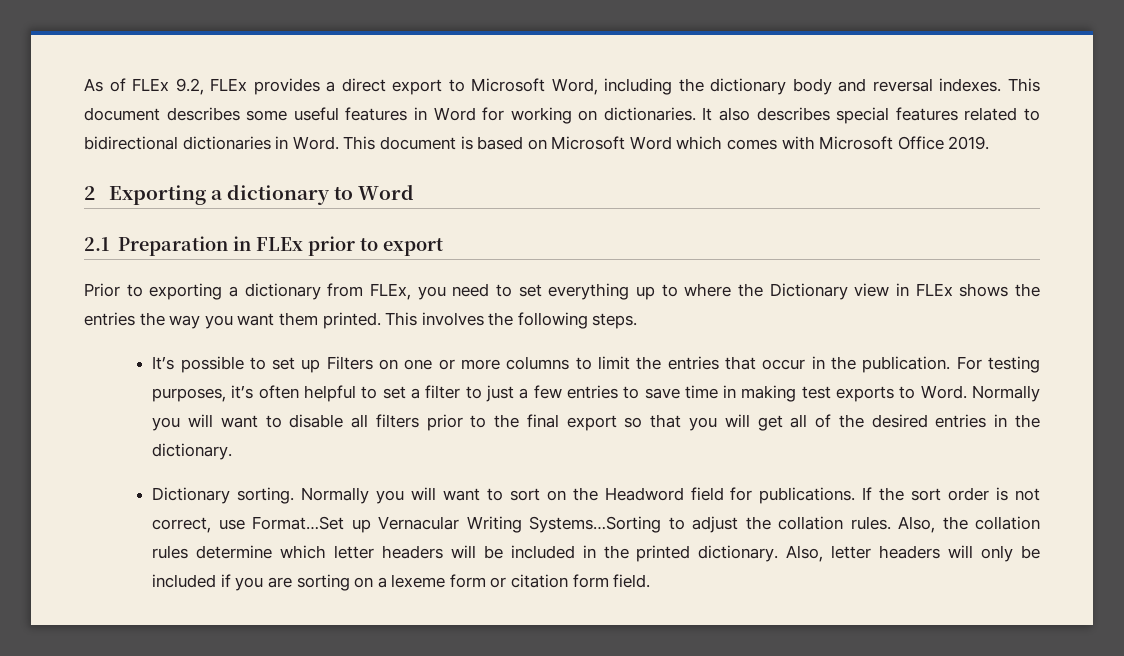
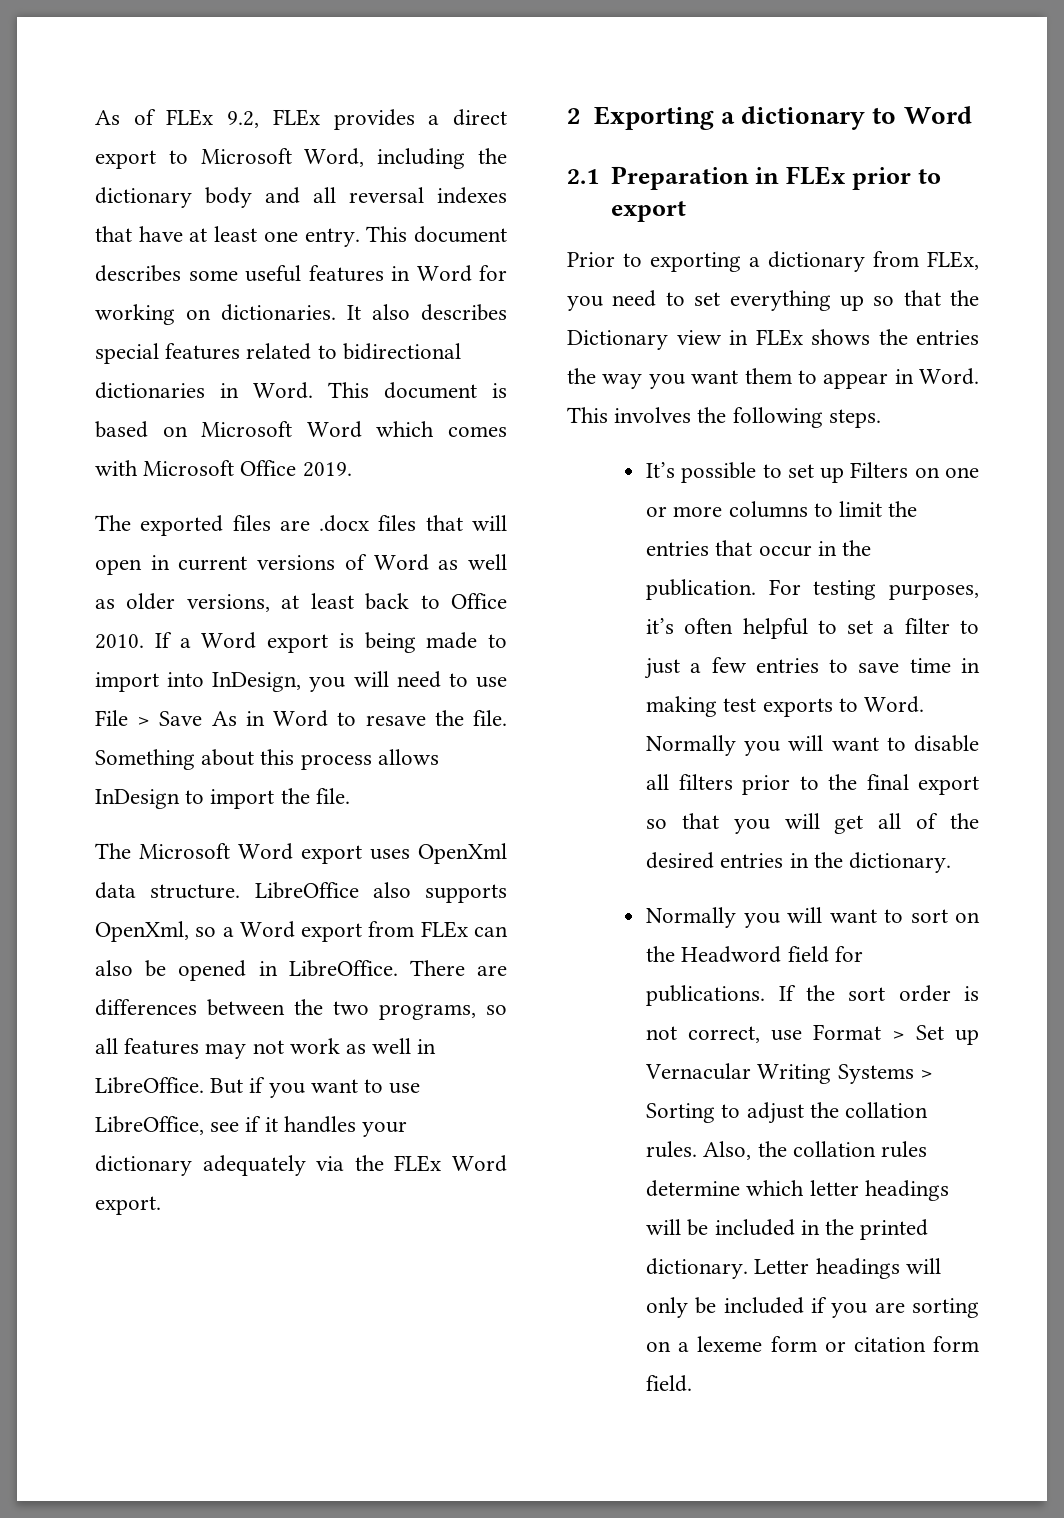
[872,78,1002,92] reversal indexes. -> [313,187,507,204] [95,226,360,247] all reversal indexes that have at least one entry.
(990, 143) none -> [95,515,507,536] [95,554,508,575] [95,593,507,612] [95,632,507,653] [95,671,508,692] [95,710,508,727] [95,749,439,770] [95,788,350,809] [95,843,507,864] [95,882,507,903] [95,921,508,942] [95,960,507,981] [95,999,507,1020] [95,1038,437,1059] [95,1077,421,1098] [95,1116,408,1137] [95,1155,508,1176] [95,1196,161,1215] // The exported files are .docx files that will open in current versions of Word as well as older versions, at least back to Office 2010. If a Word export is being made to import into InDesign, you will need to use File > Save As in Word to resave the file. Something about this process allows InDesign to import the file. // The Microsoft Word export uses OpenXml data structure. LibreOffice also supports OpenXml, so a Word export from FLEx can also be opened in LibreOffice. There are differences between the two programs, so all features may not work as well in LibreOffice. But if you want to use LibreOffice, see if it handles your dictionary adequately via the FLEx Word export.
[661,283,732,297] to where -> [873,290,941,306] so that
[322,312,381,329] printed. -> [797,368,979,389] to appear in Word.
[152,487,295,504] Dictionary sorting. -> (951, 862) none
[252,516,662,533] Format…Set up Vernacular Writing Systems…Sorting -> [813,1024,979,1045] [645,1063,933,1084] [646,1103,716,1123] Format > Set up Vernacular Writing Systems > Sorting
[381,545,443,559] headers -> [864,1180,949,1201] headings
[786,545,941,562] Also, letter headers -> [754,1258,900,1279] Letter headings

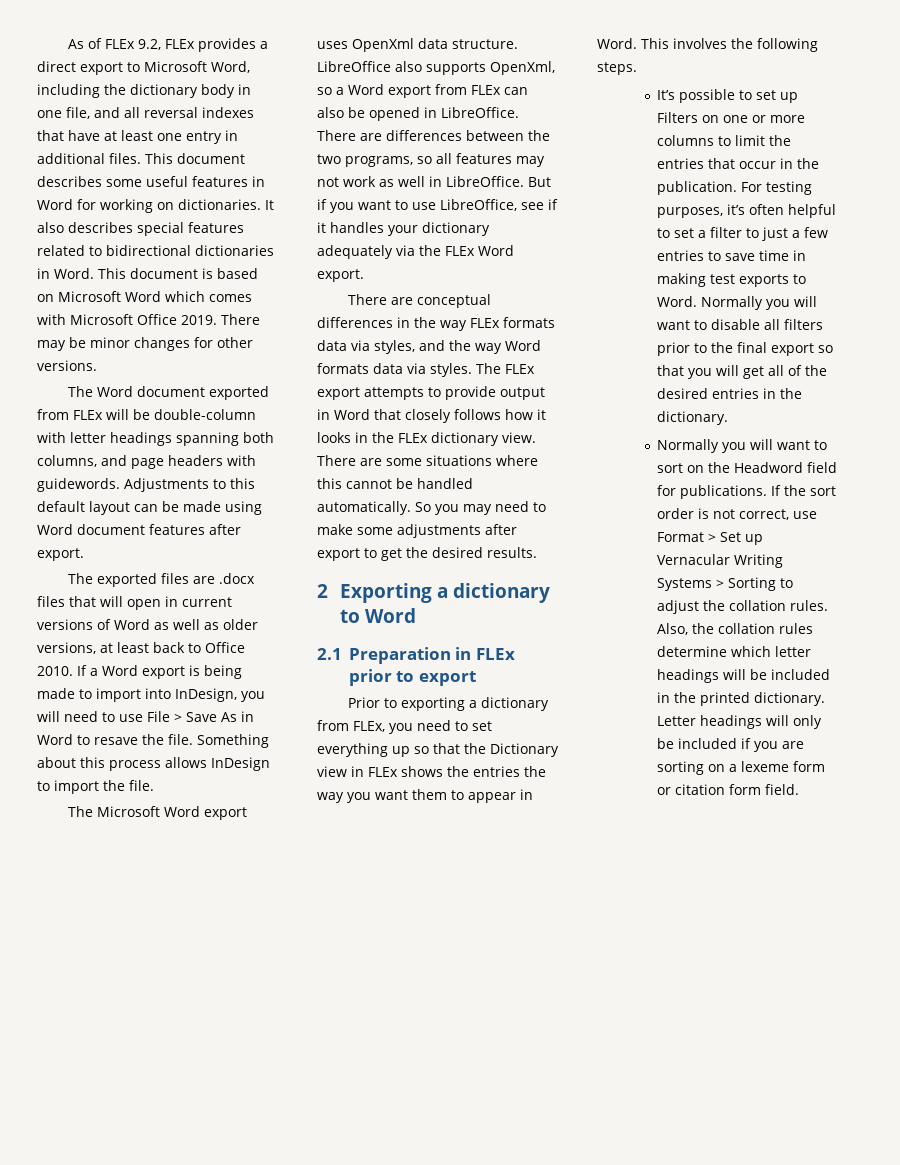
(252, 197) none -> [238,84,251,95] [37,107,90,119] in one file,
[304,228,360,247] entry. -> [186,130,238,144] [37,153,141,164] entry in additional files.
(352, 469) none -> [221,314,260,325] [37,337,253,351] [37,360,97,371] [68,386,270,400] [37,409,256,420] [37,432,274,446] [37,455,256,469] [37,478,255,492] [37,501,262,515] [37,524,241,535] [37,548,84,561] There may be minor changes for other versions. // The Word document exported from FLEx will be double-column with letter headings spanning both columns, and page headers with guidewords. Adjustments to this default layout can be made using Word document features after export.
(161, 1205) none -> [348,294,492,308] [317,317,555,331] [317,340,541,354] [317,363,535,377] [317,386,545,400] [317,409,546,423] [317,432,536,446] [317,455,538,466] [317,478,473,489] [317,501,546,515] [317,524,517,538] [317,547,537,561] // There are conceptual differences in the way FLEx formats data via styles, and the way Word formats data via styles. The FLEx export attempts to provide output in Word that closely follows how it looks in the FLEx dictionary view. There are some situations where this cannot be handled automatically. So you may need to make some adjustments after export to get the desired results.

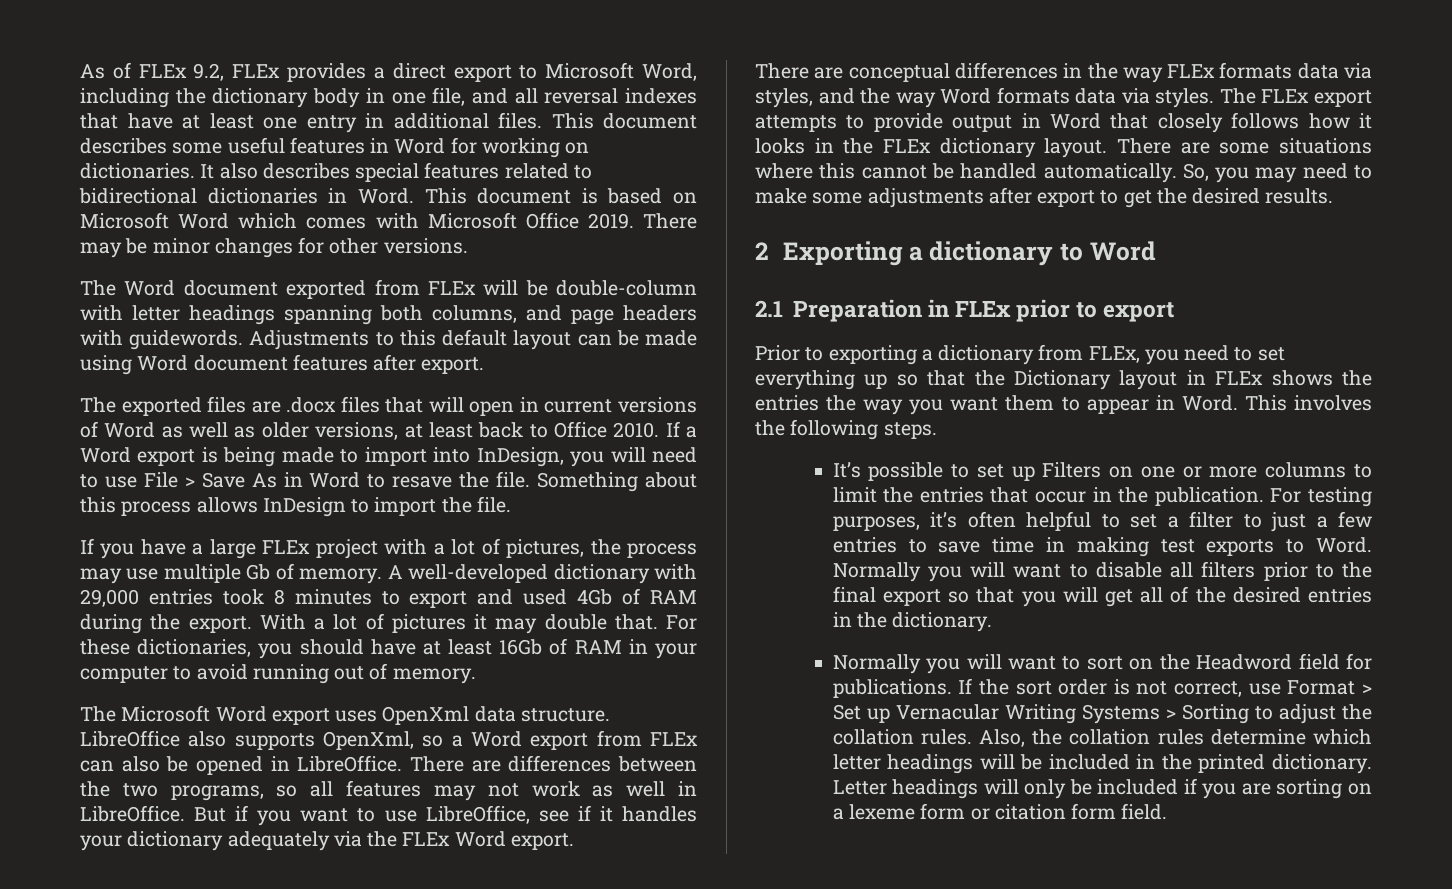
(154, 785) none -> [80,538,697,559] [80,563,698,584] [80,588,697,608] [80,613,697,634] [80,638,697,659] [80,663,476,684] // If you have a large FLEx project with a lot of pictures, the process may use multiple Gb of memory. A well-developed dictionary with 29,000 entries took 8 minutes to export and used 4Gb of RAM during the export. With a lot of pictures it may double that. For these dictionaries, you should have at least 16Gb of RAM in your computer to avoid running out of memory.
[502,432,536,443] view. -> [1044,138,1108,158] layout.
[415,502,431,512] So -> [1182,163,1209,181] So,
[317,766,347,777] view -> [1119,370,1178,390] layout

